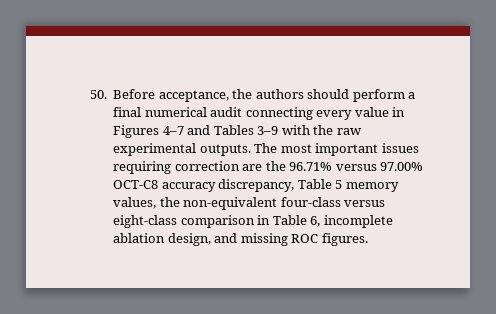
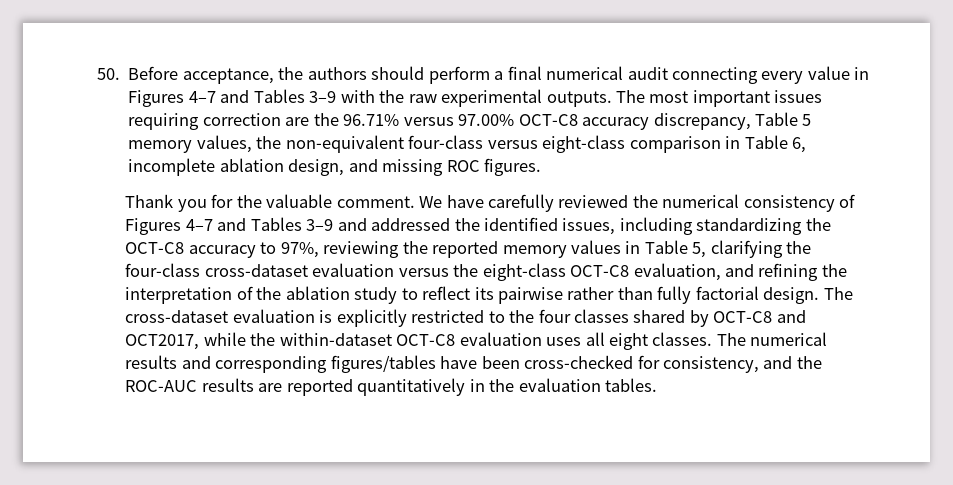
(368, 239) none -> [125,194,856,212] [125,217,831,235] [125,240,812,258] [125,263,847,281] [125,286,853,304] [125,309,806,327] [125,332,828,350] [125,355,822,373] [125,378,657,396] // Thank you for the valuable comment. We have carefully reviewed the numerical consistency of Figures 4–7 and Tables 3–9 and addressed the identified issues, including standardizing the OCT-C8 accuracy to 97%, reviewing the reported memory values in Table 5, clarifying the four-class cross-dataset evaluation versus the eight-class OCT-C8 evaluation, and refining the interpretation of the ablation study to reflect its pairwise rather than fully factorial design. The cross-dataset evaluation is explicitly restricted to the four classes shared by OCT-C8 and OCT2017, while the within-dataset OCT-C8 evaluation uses all eight classes. The numerical results and corresponding figures/tables have been cross-checked for consistency, and the ROC-AUC results are reported quantitatively in the evaluation tables.

